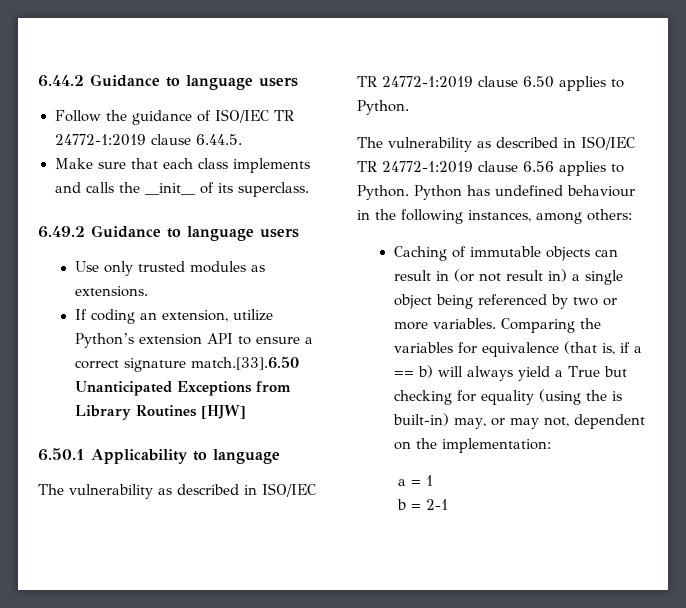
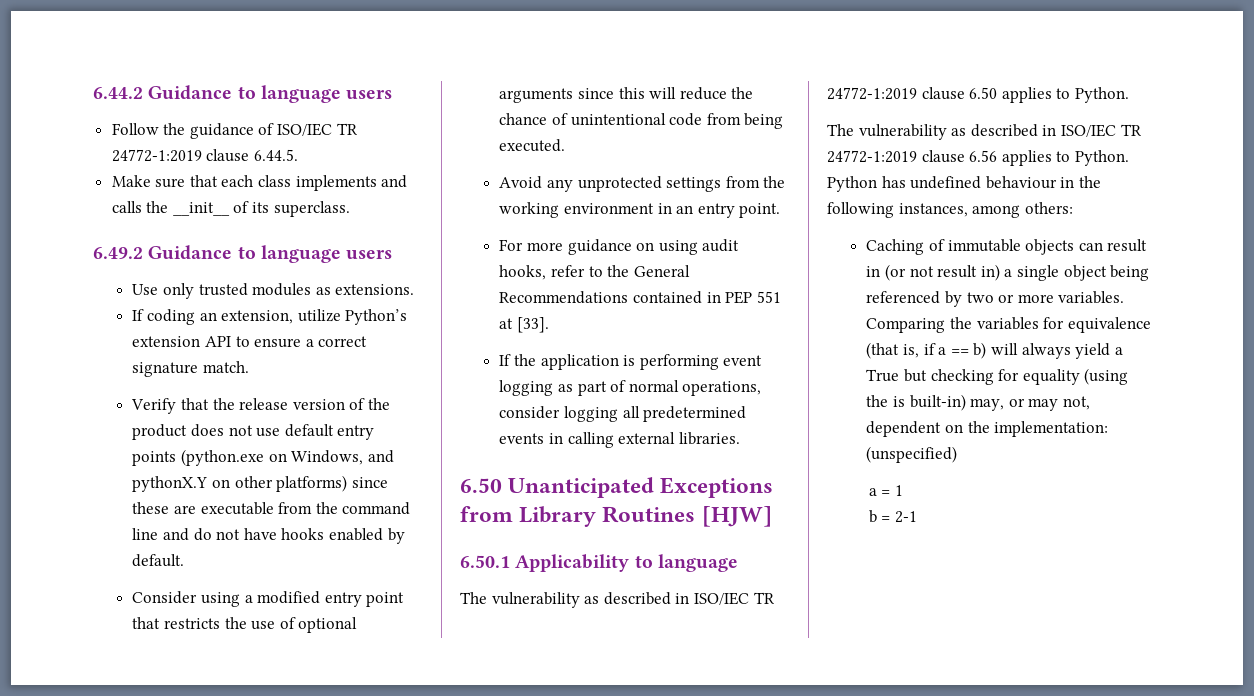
[190,356,299,370] match.[33].6.50 -> [203,361,250,373] [131,398,391,414] [132,424,375,440] [132,449,394,466] [132,475,388,492] [132,502,411,515] [132,528,405,544] [132,554,185,567] [132,591,405,607] [132,617,358,633] [499,87,754,103] [499,113,784,129] [499,139,566,152] [499,176,786,192] [499,202,781,218] [499,239,740,255] [499,265,690,280] [499,291,781,304] [499,317,550,333] [499,354,763,370] [499,380,762,396] [499,406,747,422] [499,432,740,448] [460,478,502,493] match. // Verify that the release version of the product does not use default entry points (python.exe on Windows, and pythonX.Y on other platforms) since these are executable from the command line and do not have hooks enabled by default. // Consider using a modified entry point that restricts the use of optional arguments since this will reduce the chance of unintentional code from being executed. // Avoid any unprotected settings from the working environment in an entry point. // For more guidance on using audit hooks, refer to the General Recommendations contained in PEP 551 at [33]. // If the application is performing event logging as part of normal operations, consider logging all predetermined events in calling external libraries. // 6.50
(551, 445) none -> [866,446,958,463] (unspecified)

